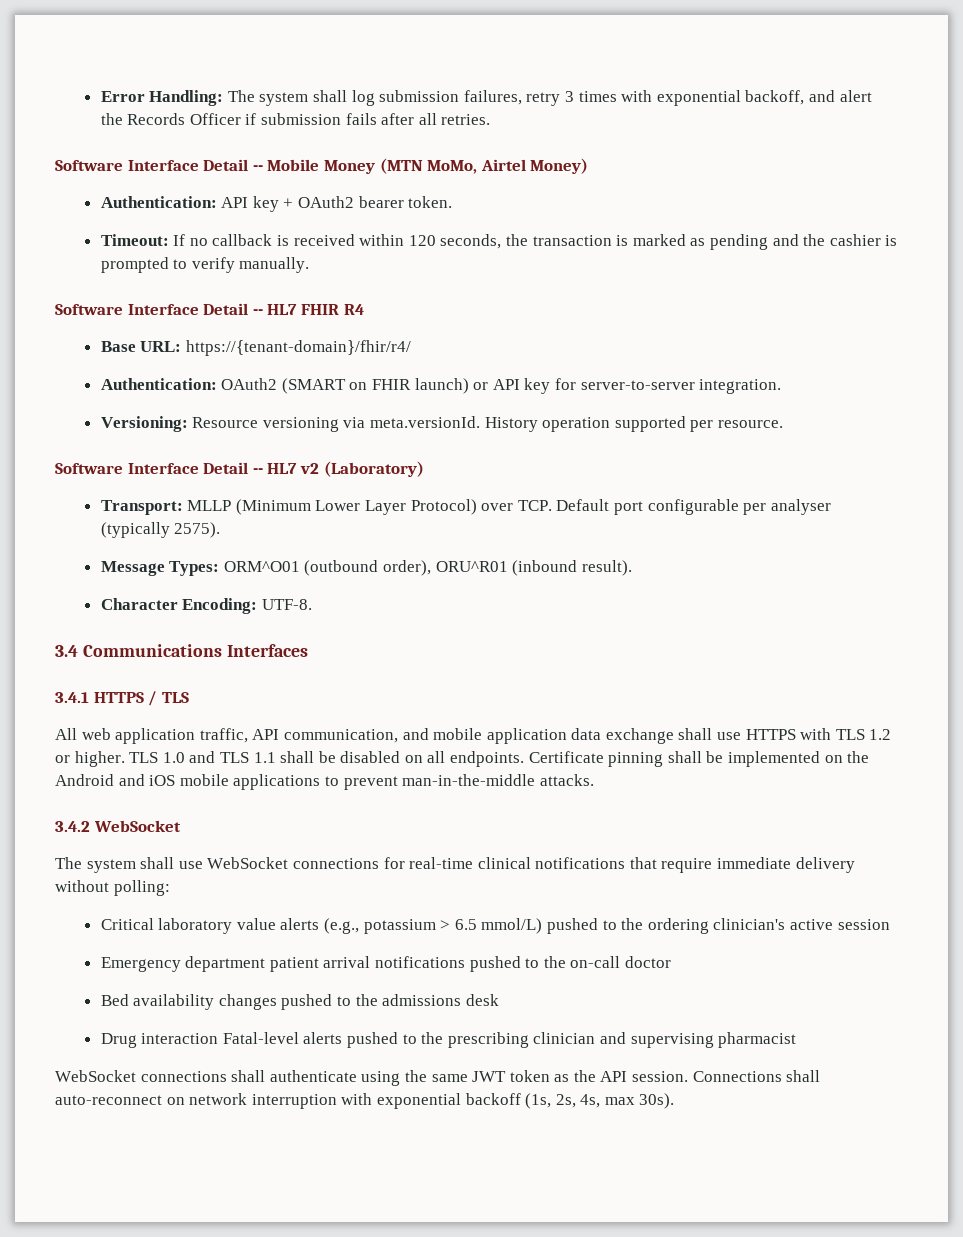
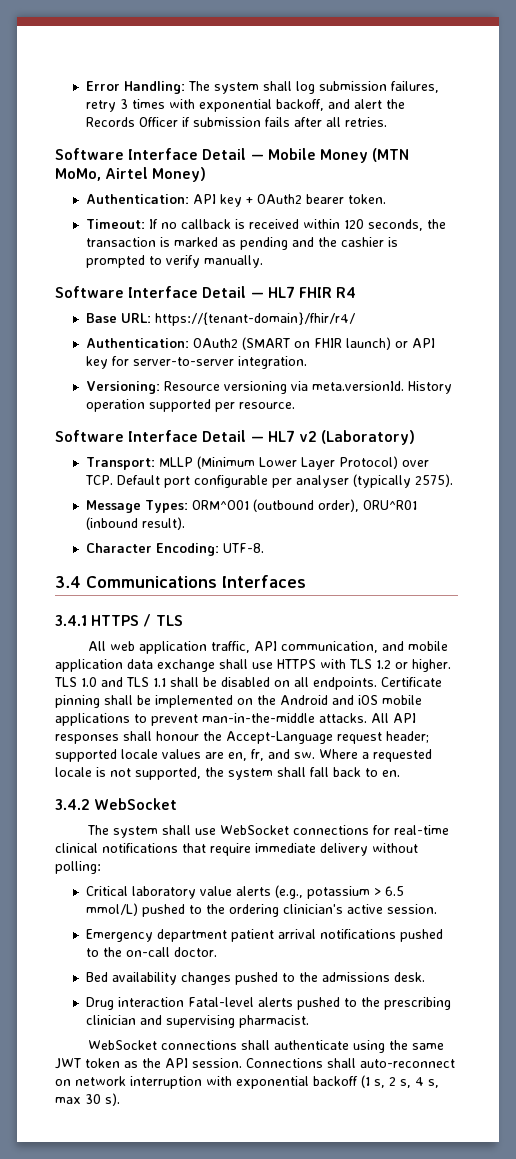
[252,165,263,171] -- -> [250,154,264,160] —
[252,309,263,315] -- -> [250,292,264,298] —
[252,468,263,474] -- -> [250,436,264,442] —
(594, 780) none -> [371,713,416,723] [55,731,429,744] [55,749,432,762] [55,767,400,780] All API responses shall honour the Accept-Language request header; supported locale values are en, fr, and sw. Where a requested locale is not supported, the system shall fall back to en.
[837,919,890,930] session -> [387,904,438,914] session.
[624,956,671,968] doctor -> [174,947,218,957] doctor.
[465,994,499,1006] desk -> [394,972,426,982] desk.
[718,1032,797,1048] pharmacist -> [239,1015,310,1028] pharmacist.
[525,1093,675,1109] (1s, 2s, 4s, max 30s). -> [361,1075,439,1088] [55,1093,120,1106] (1 s, 2 s, 4 s, max 30 s).

